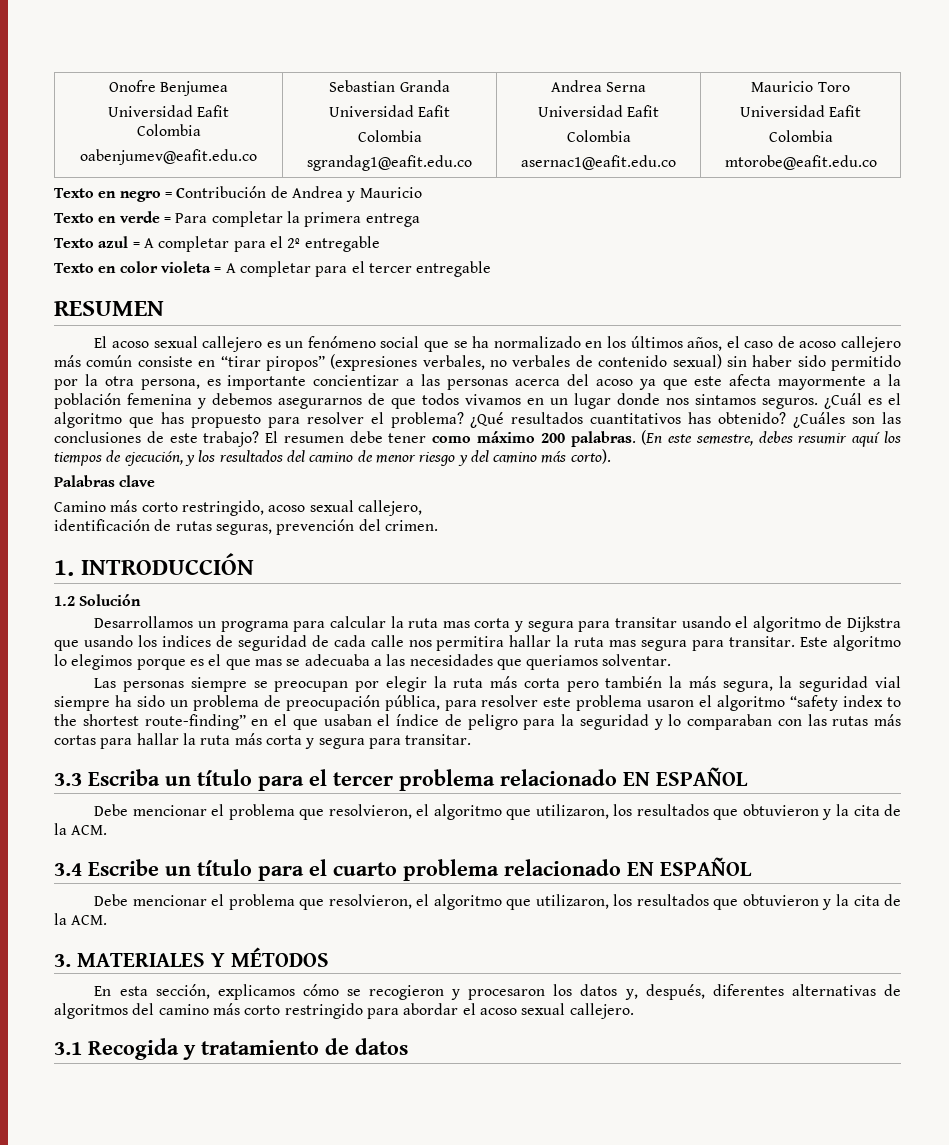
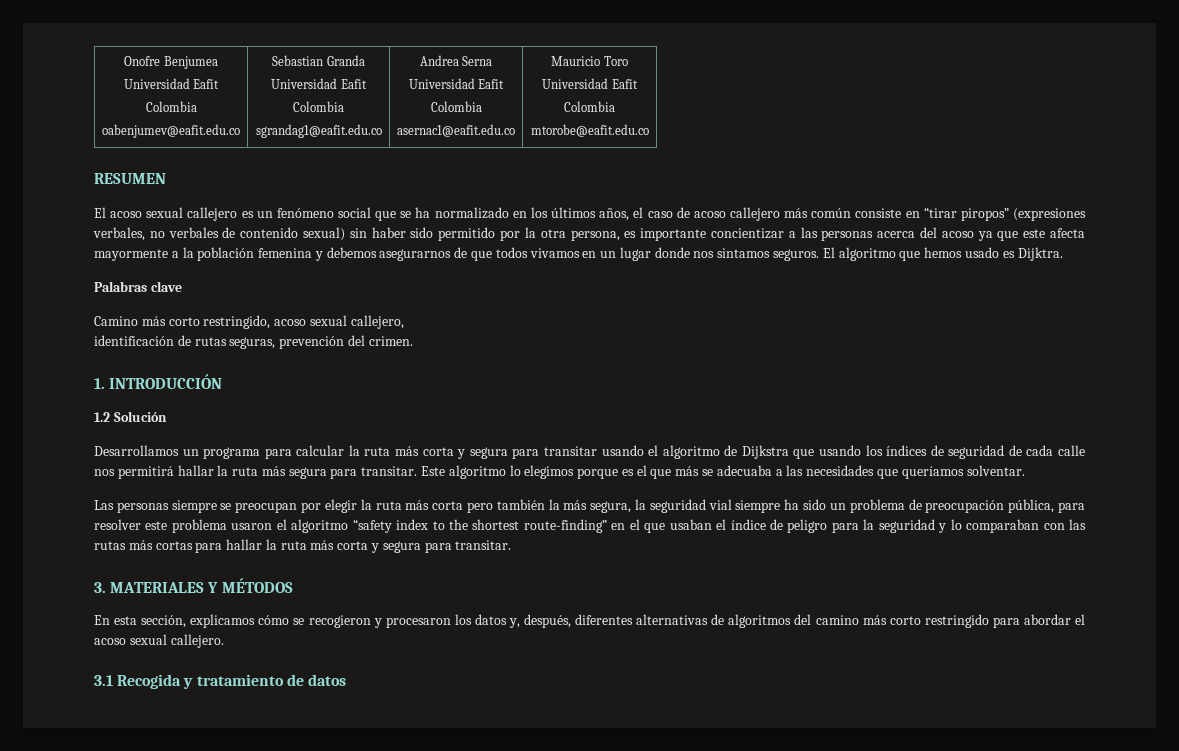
[54,186,422,202] [54,211,420,227] [54,236,380,252] [54,261,492,277] // Texto en negro = Contribución de Andrea y Mauricio // Texto en verde = Para completar la primera entrega // Texto azul = A completar para el 2º entregable // Texto en color violeta = A completar para el tercer entregable -> (649, 130) none
[824,393,901,409] [54,412,902,428] [54,430,902,447] [54,449,611,466] ¿Cuál es el algoritmo que has propuesto para resolver el problema? ¿Qué resultados cuantitativos has obtenido? ¿Cuáles son las conclusiones de este trabajo? El resumen debe tener como máximo 200 palabras. (En este semestre, debes resumir aquí los tiempos de ejecución, y los resultados del camino de menor riesgo y del camino más corto). -> [822,247,1063,261] El algoritmo que hemos usado es Dijktra.
[442,621,470,628] mas -> [395,446,420,456] más
[161,635,211,647] indices -> [886,445,928,456] índices
[436,635,637,651] permitira hallar la ruta mas -> [117,465,286,479] permitirá hallar la ruta más
[254,659,282,666] mas -> [675,466,700,476] más
[526,655,599,670] queriamos -> [901,466,964,479] queríamos
[54,767,748,791] [94,804,902,820] [54,823,108,835] [54,857,752,881] [94,894,902,910] [54,913,108,925] // 3.3 Escriba un título para el tercer problema relacionado EN ESPAÑOL // Debe mencionar el problema que resolvieron, el algoritmo que utilizaron, los resultados que obtuvieron y la cita de la ACM. // 3.4 Escribe un título para el cuarto problema relacionado EN ESPAÑOL // Debe mencionar el problema que resolvieron, el algoritmo que utilizaron, los resultados que obtuvieron y la cita de la ACM. -> (512, 545) none

